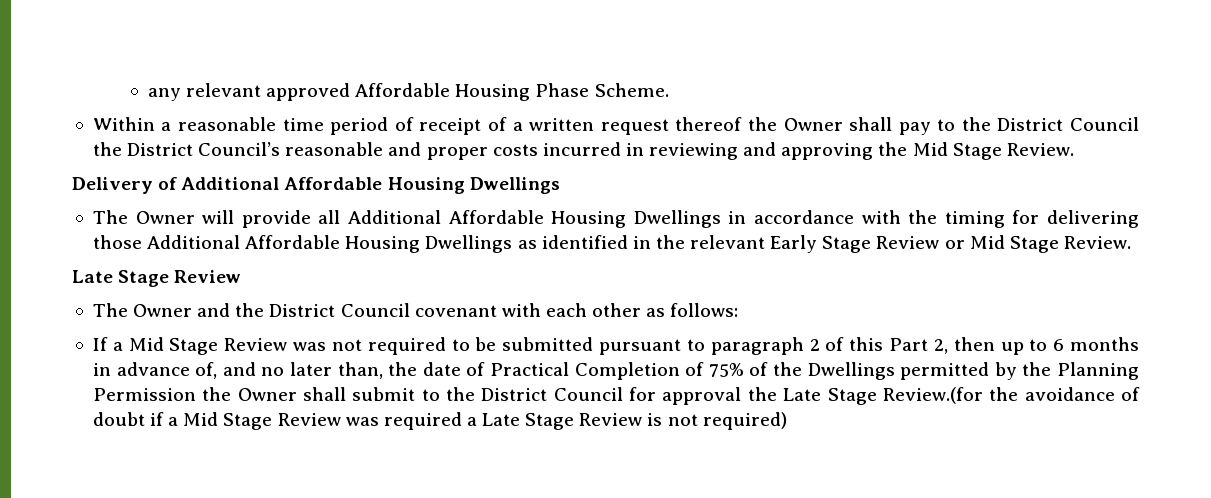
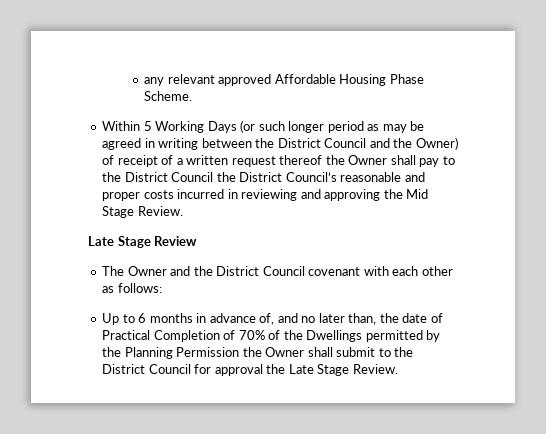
[161,117,389,135] a reasonable time period -> [143,120,425,133] [102,137,458,150] 5 Working Days (or such longer period as may be agreed in writing between the District Council and the Owner)
[72,177,560,194] [92,210,1140,228] [92,235,1131,253] // Delivery of Additional Affordable Housing Dwellings // The Owner will provide all Additional Affordable Housing Dwellings in accordance with the timing for delivering those Additional Affordable Housing Dwellings as identified in the relevant Early Stage Review or Mid Stage Review. -> (183, 211) none
[92,337,1024,355] If a Mid Stage Review was not required to be submitted pursuant to paragraph 2 of this Part 2, then up -> [102,313,120,325] Up
[708,363,744,377] 75% -> [238,330,265,340] 70%
[882,387,1140,404] [92,412,787,430] Review.(for the avoidance of doubt if a Mid Stage Review was required a Late Stage Review is not required) -> [352,364,398,374] Review.

